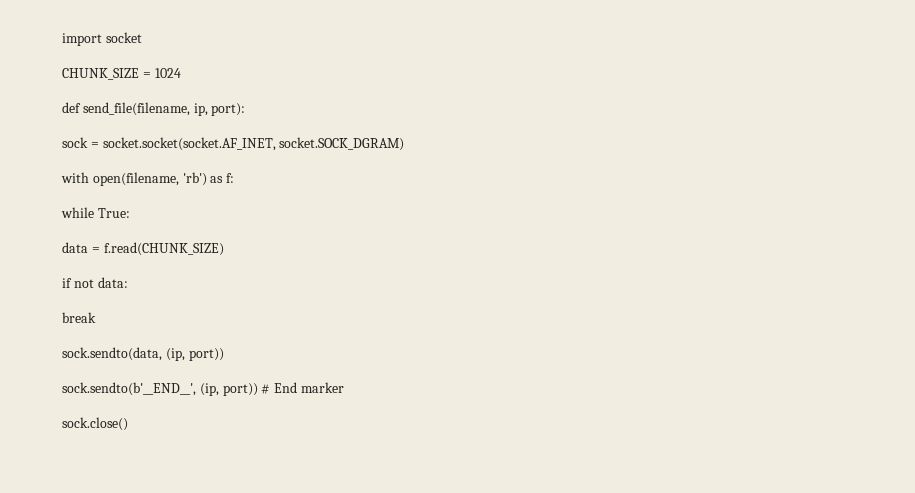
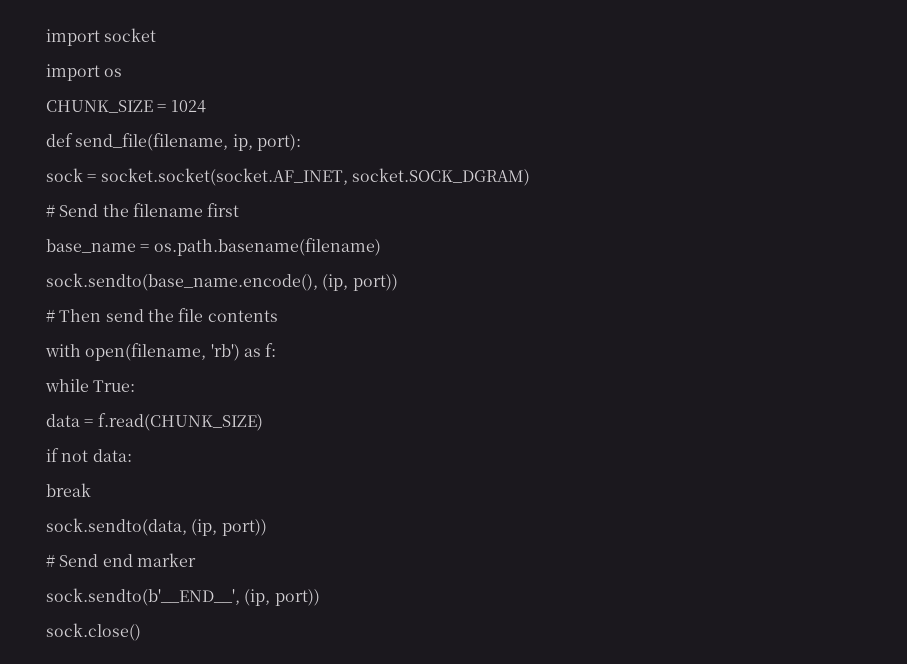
(142, 37) none -> [46,64,123,81] // import os
(405, 144) none -> [46,203,240,217] [46,238,381,256] [46,273,398,291] [46,308,278,322] // # Send the filename first // base_name = os.path.basename(filename) // sock.sendto(base_name.encode(), (ip, port)) // # Then send the file contents
(224, 354) none -> [46,553,196,567] // # Send end marker
[261,382,344,394] # End marker -> (320, 597) none

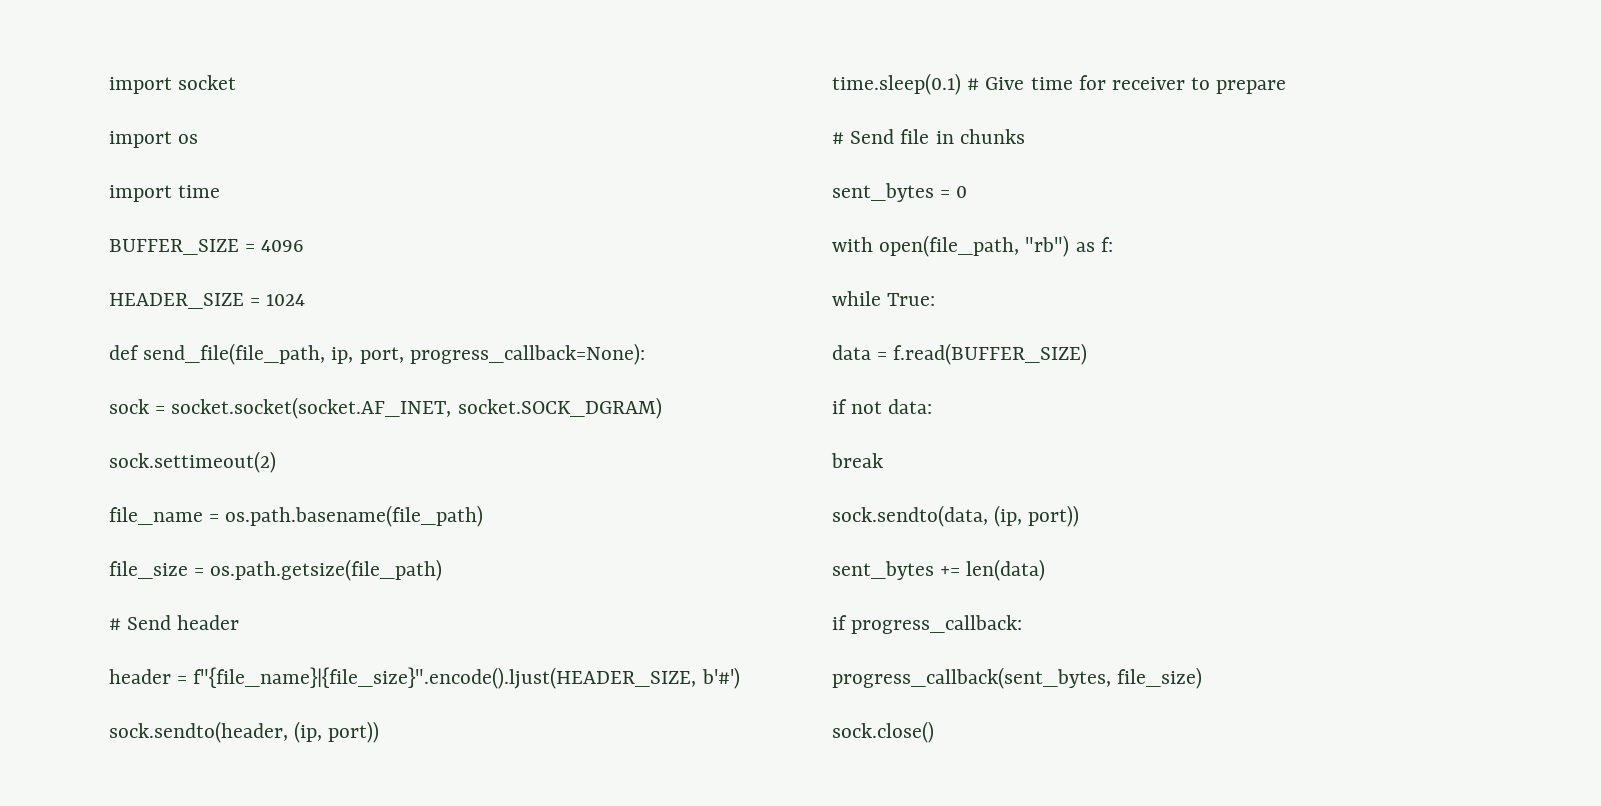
[46,100,153,113] CHUNK_SIZE -> [109,185,221,202] [109,239,305,255] [109,293,244,309] import time // BUFFER_SIZE = 4096 // HEADER_SIZE
[75,133,301,151] send_file(filename, ip, port): -> [143,343,645,365] send_file(file_path, ip, port, progress_callback=None):
[46,203,240,217] [46,238,381,256] [46,273,398,291] [46,308,278,322] # Send the filename first // base_name = os.path.basename(filename) // sock.sendto(base_name.encode(), (ip, port)) // # Then send the file contents -> [109,451,276,473] [109,505,484,527] [109,559,443,581] [109,615,240,630] [109,667,740,689] [109,721,380,743] [832,73,1287,95] [832,129,1025,144] [832,183,968,202] sock.settimeout(2) // file_name = os.path.basename(file_path) // file_size = os.path.getsize(file_path) // # Send header // header = f"{file_name}|{file_size}".encode().ljust(HEADER_SIZE, b'#') // sock.sendto(header, (ip, port)) // time.sleep(0.1) # Give time for receiver to prepare // # Send file in chunks // sent_bytes = 0
[85,343,240,361] open(filename, 'rb') -> [879,235,1070,257] open(file_path, "rb")
[97,413,263,431] f.read(CHUNK_SIZE) -> [893,343,1088,365] f.read(BUFFER_SIZE)
[46,553,196,567] [46,588,320,606] # Send end marker // sock.sendto(b'__END__', (ip, port)) -> [832,559,1046,581] [832,615,1023,634] [832,667,1203,689] sent_bytes += len(data) // if progress_callback: // progress_callback(sent_bytes, file_size)

